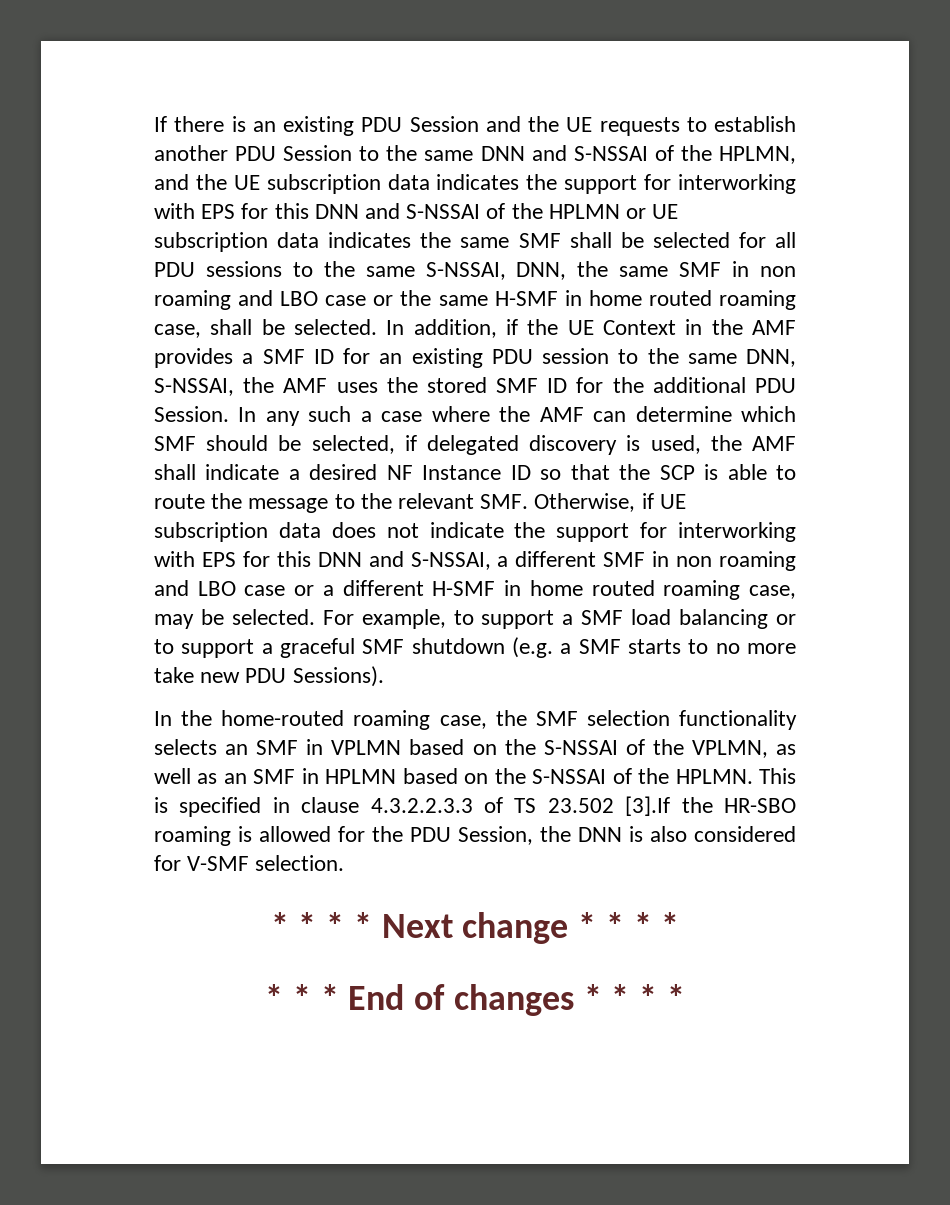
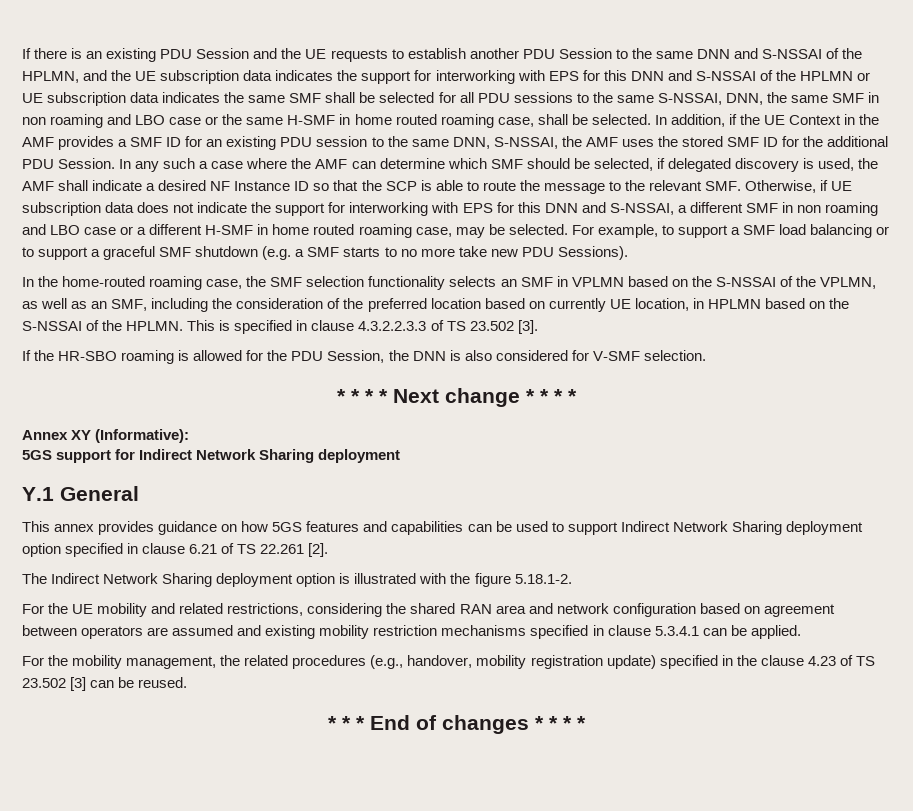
[253,769,296,784] SMF -> [111,298,689,312] SMF, including the consideration of the preferred location based on currently UE location,
[625,796,671,816] [3].If -> [517,320,538,334] [22,350,31,361] [3]. // If
(680, 925) none -> [22,429,190,443] [22,449,401,463] [22,486,139,501] [22,521,863,535] [22,543,329,557] [22,573,572,587] [22,603,835,617] [22,625,801,639] [22,655,875,669] [22,677,188,691] // Annex XY (Informative): // 5GS support for Indirect Network Sharing deployment // Y.1 General // This annex provides guidance on how 5GS features and capabilities can be used to support Indirect Network Sharing deployment option specified in clause 6.21 of TS 22.261 [2]. // The Indirect Network Sharing deployment option is illustrated with the figure 5.18.1-2. // For the UE mobility and related restrictions, considering the shared RAN area and network configuration based on agreement between operators are assumed and existing mobility restriction mechanisms specified in clause 5.3.4.1 can be applied. // For the mobility management, the related procedures (e.g., handover, mobility registration update) specified in the clause 4.23 of TS 23.502 [3] can be reused.

